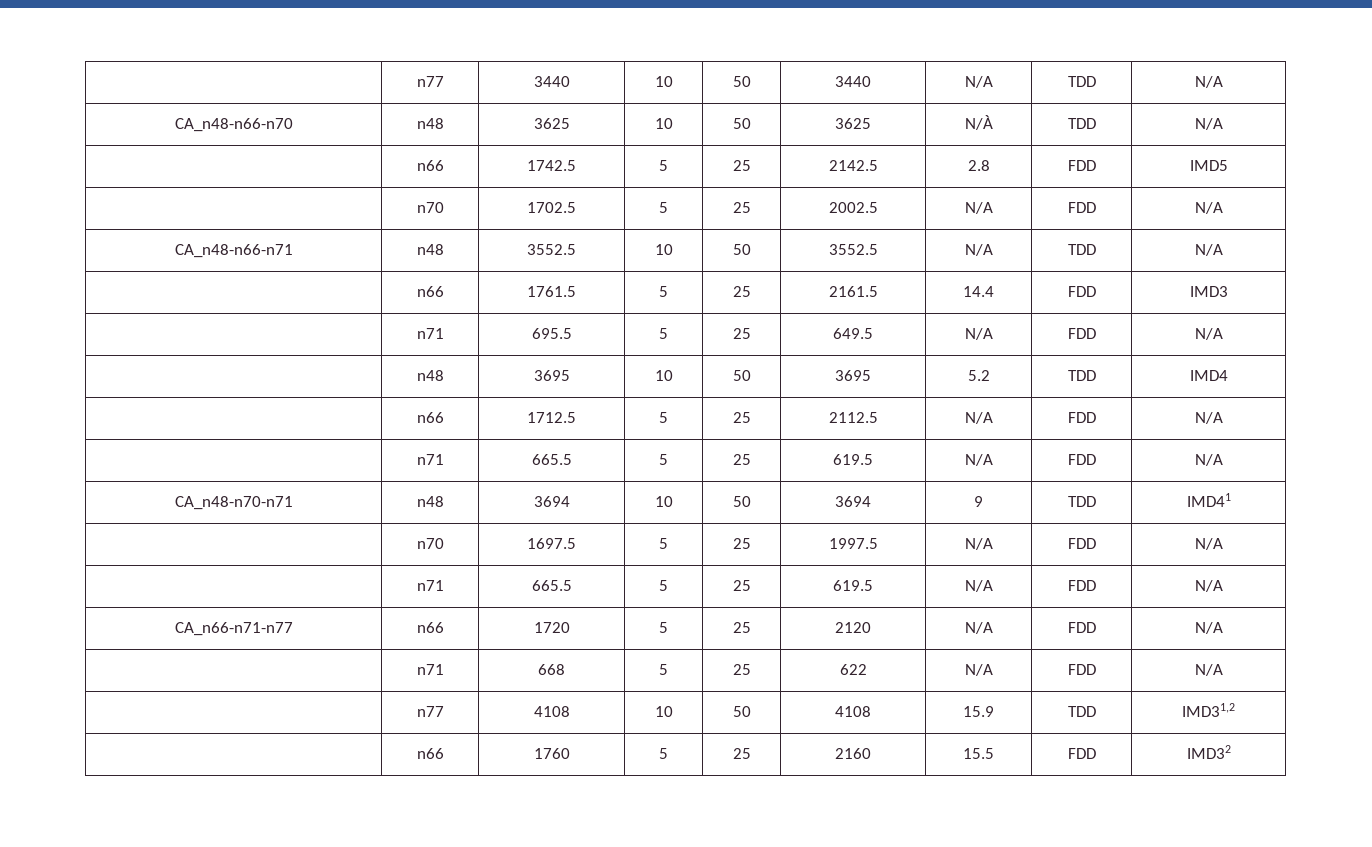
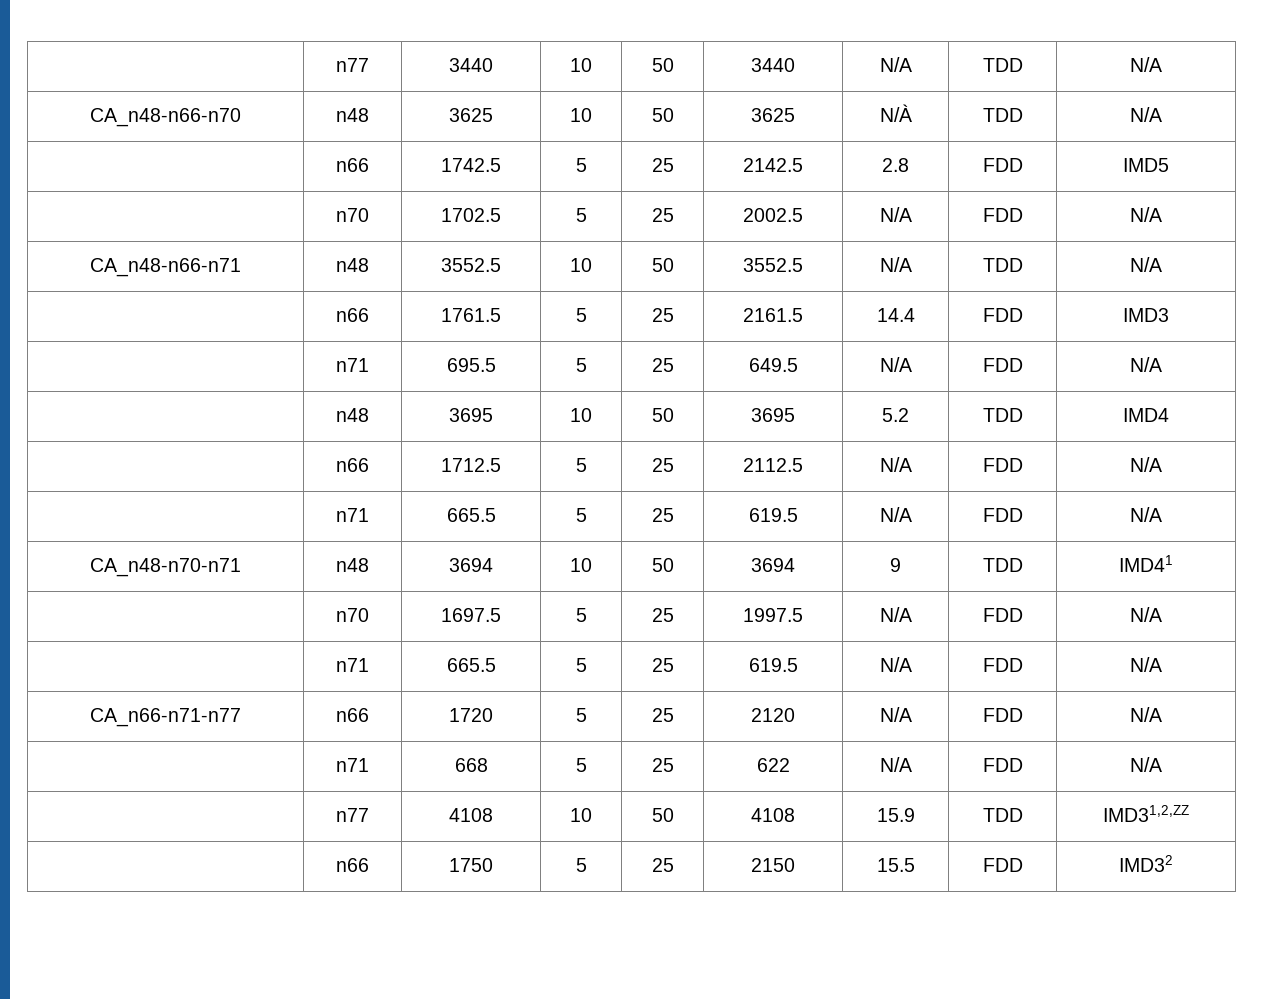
[1182,703,1235,717] [416,748,444,759] [533,748,570,759] [659,748,668,759] [732,748,751,759] [835,748,871,759] IMD31,2 // | n66 | 1760 | 5 | 25 | 2160 -> [1103,805,1189,822] [336,858,369,872] [449,858,493,872] [575,858,587,872] [651,858,674,872] [751,858,795,872] IMD31,2,ZZ // | n66 | 1750 | 5 | 25 | 2150

